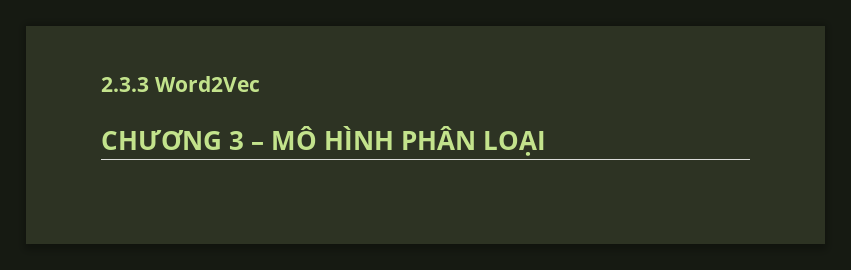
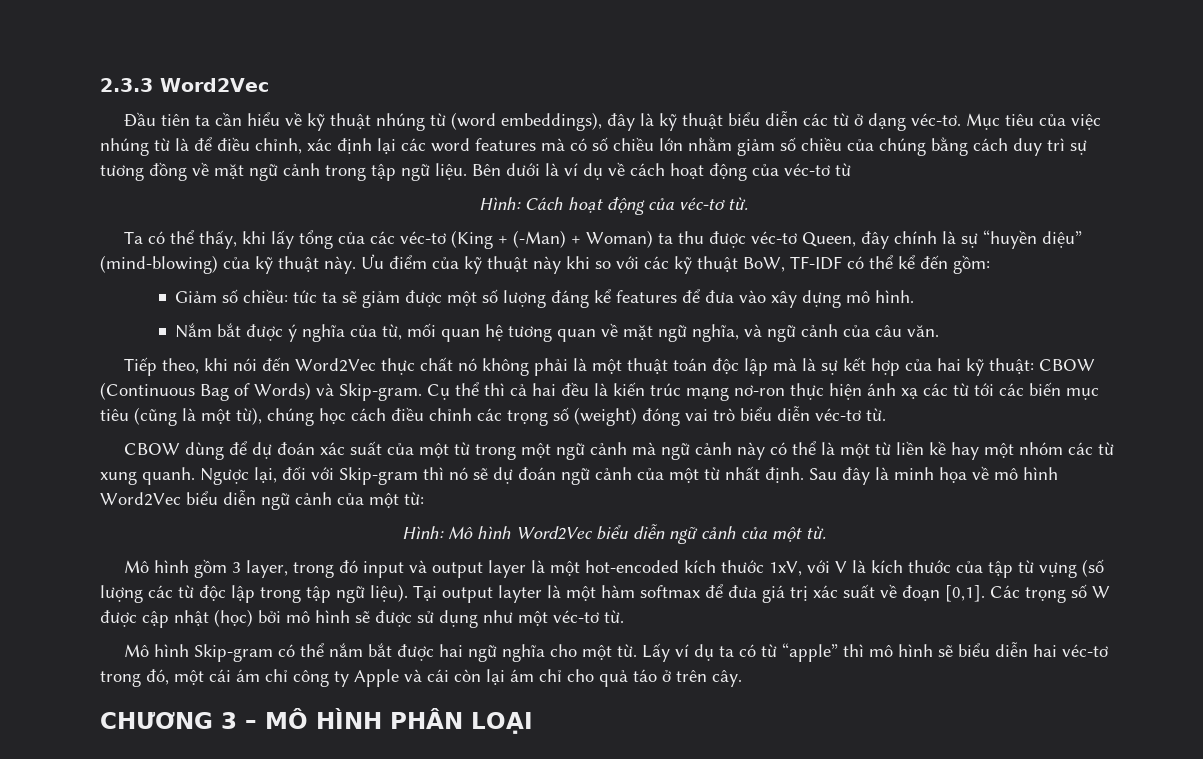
(260, 84) none -> [124,111,1102,131] [100,137,1087,156] [100,162,851,181] [479,197,748,215] [124,230,1083,249] [100,254,990,274] [175,289,915,308] [175,323,940,342] [124,357,1096,376] [100,382,1099,401] [100,406,886,426] [124,441,1115,460] [100,466,1058,485] [100,490,424,510] [401,524,826,544] [124,559,1105,578] [100,584,1110,603] [100,609,624,628] [124,642,1109,662] [100,669,742,687] // Đầu tiên ta cần hiểu về kỹ thuật nhúng từ (word embeddings), đây là kỹ thuật biểu diễn các từ ở dạng véc-tơ. Mục tiêu của việc nhúng từ là để điều chỉnh, xác định lại các word features mà có số chiều lớn nhằm giảm số chiều của chúng bằng cách duy trì sự tương đồng về mặt ngữ cảnh trong tập ngữ liệu. Bên dưới là ví dụ về cách hoạt động của véc-tơ từ // Hình: Cách hoạt động của véc-tơ từ. // Ta có thể thấy, khi lấy tổng của các véc-tơ (King + (-Man) + Woman) ta thu được véc-tơ Queen, đây chính là sự “huyền diệu” (mind-blowing) của kỹ thuật này. Ưu điểm của kỹ thuật này khi so với các kỹ thuật BoW, TF-IDF có thể kể đến gồm: // Giảm số chiều: tức ta sẽ giảm được một số lượng đáng kể features để đưa vào xây dựng mô hình. // Nắm bắt được ý nghĩa của từ, mối quan hệ tương quan về mặt ngữ nghĩa, và ngữ cảnh của câu văn. // Tiếp theo, khi nói đến Word2Vec thực chất nó không phải là một thuật toán độc lập mà là sự kết hợp của hai kỹ thuật: CBOW (Continuous Bag of Words) và Skip-gram. Cụ thể thì cả hai đều là kiến trúc mạng nơ-ron thực hiện ánh xạ các từ tới các biến mục tiêu (cũng là một từ), chúng học cách điều chỉnh các trọng số (weight) đóng vai trò biểu diễn véc-tơ từ. // CBOW dùng để dự đoán xác suất của một từ trong một ngữ cảnh mà ngữ cảnh này có thể là một từ liền kề hay một nhóm các từ xung quanh. Ngược lại, đối với Skip-gram thì nó sẽ dự đoán ngữ cảnh của một từ nhất định. Sau đây là minh họa về mô hình Word2Vec biểu diễn ngữ cảnh của một từ: // Hình: Mô hình Word2Vec biểu diễn ngữ cảnh của một từ. // Mô hình gồm 3 layer, trong đó input và output layer là một hot-encoded kích thước 1xV, với V là kích thước của tập từ vựng (số lượng các từ độc lập trong tập ngữ liệu). Tại output layter là một hàm softmax để đưa giá trị xác suất về đoạn [0,1]. Các trọng số W được cập nhật (học) bởi mô hình sẽ được sử dụng như một véc-tơ từ. // Mô hình Skip-gram có thể nắm bắt được hai ngữ nghĩa cho một từ. Lấy ví dụ ta có từ “apple” thì mô hình sẽ biểu diễn hai véc-tơ trong đó, một cái ám chỉ công ty Apple và cái còn lại ám chỉ cho quả táo ở trên cây.

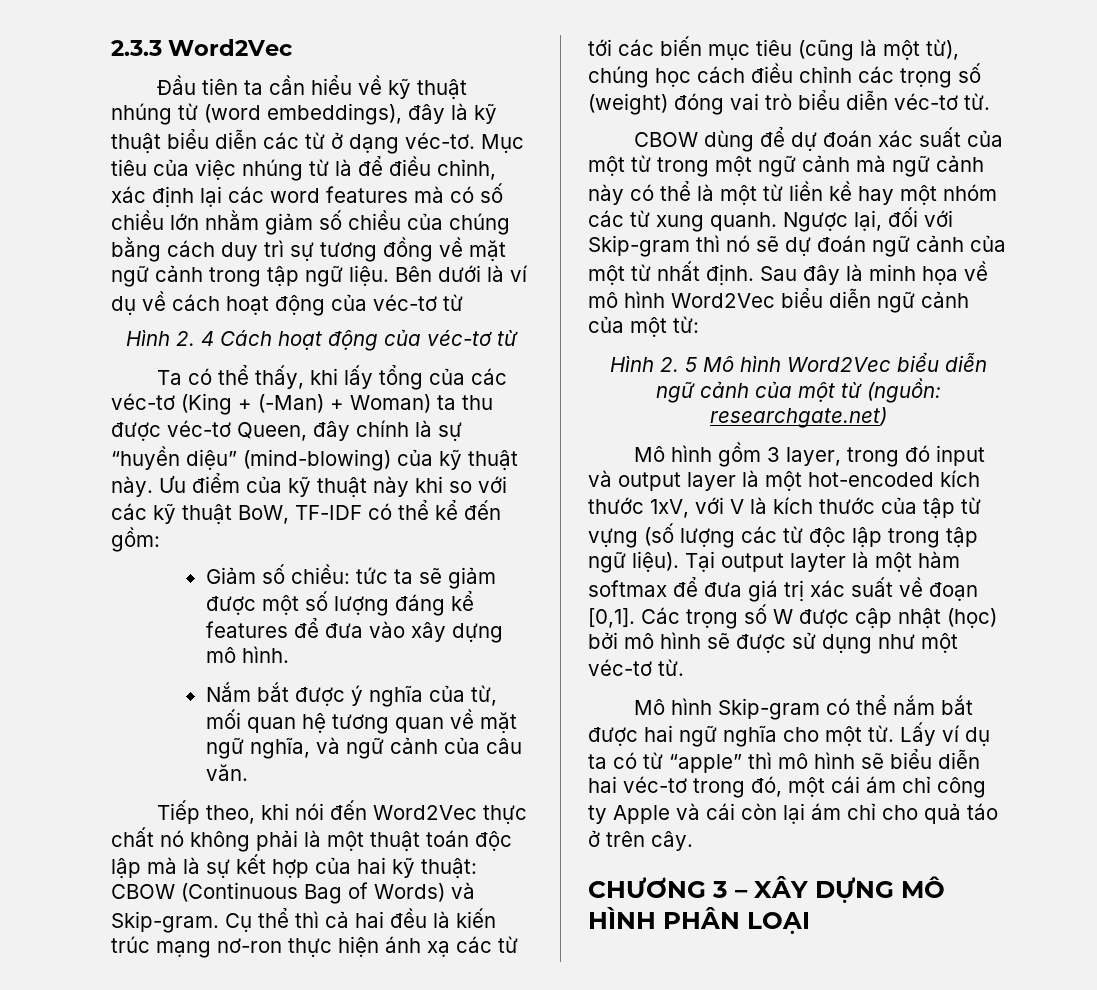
[479,197,521,210] Hình: -> [125,330,214,346] Hình 2. 4
[728,197,748,210] từ. -> [496,330,518,346] từ
[401,526,444,539] Hình: -> [609,356,697,372] Hình 2. 5
[805,526,826,539] từ. -> [840,378,941,403] [709,407,887,428] từ (nguồn: researchgate.net)
(257, 724) none -> [754,876,894,903] XÂY DỰNG

